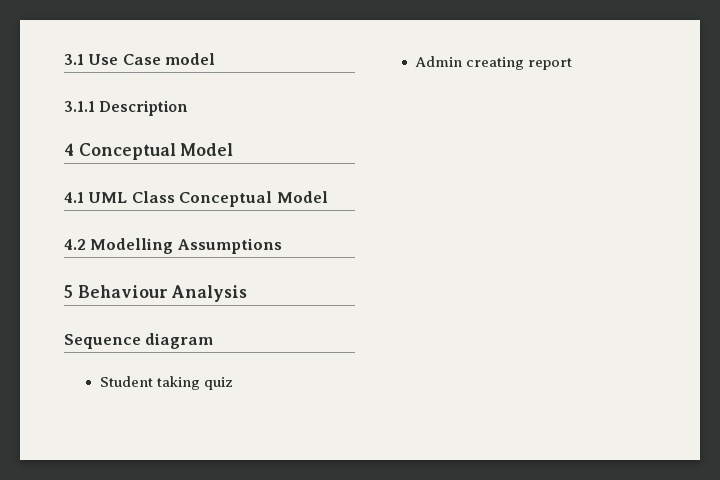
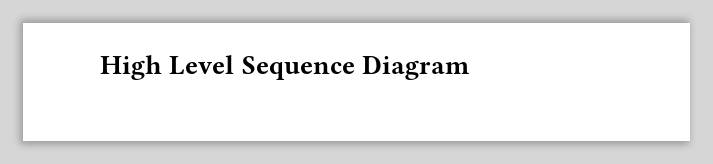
[64,53,216,65] [64,100,189,116] [64,143,234,160] [64,191,328,207] [64,238,282,254] [64,285,248,302] [64,333,214,349] [99,376,233,390] [414,56,572,70] 3.1 Use Case model // 3.1.1 Description // 4 Conceptual Model // 4.1 UML Class Conceptual Model // 4.2 Modelling Assumptions // 5 Behaviour Analysis // Sequence diagram // Student taking quiz // Admin creating report -> [100,55,470,80] High Level Sequence Diagram

